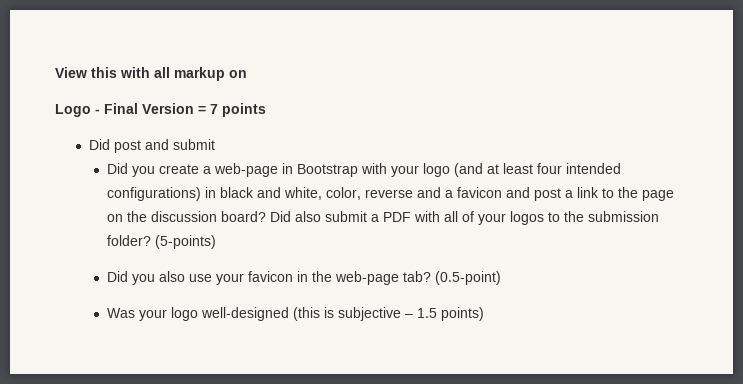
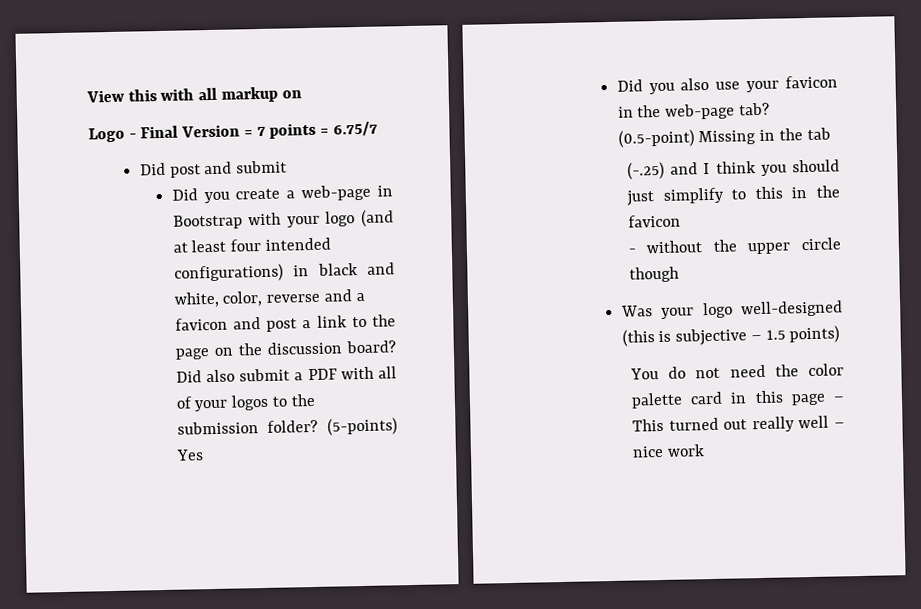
(266, 110) none -> [320,121,378,137] = 6.75/7
(217, 242) none -> [175,449,204,461] Yes
(502, 278) none -> [698,127,831,146] [626,159,840,180] [625,185,840,206] [627,214,681,228] [627,237,841,255] [628,266,679,283] Missing in the tab // (-.25) and I think you should just simplify to this in the favicon // - without the upper circle though
(485, 314) none -> [629,363,844,380] [630,390,845,409] [631,415,845,433] [631,444,705,458] // You do not need the color palette card in this page – This turned out really well – nice work

